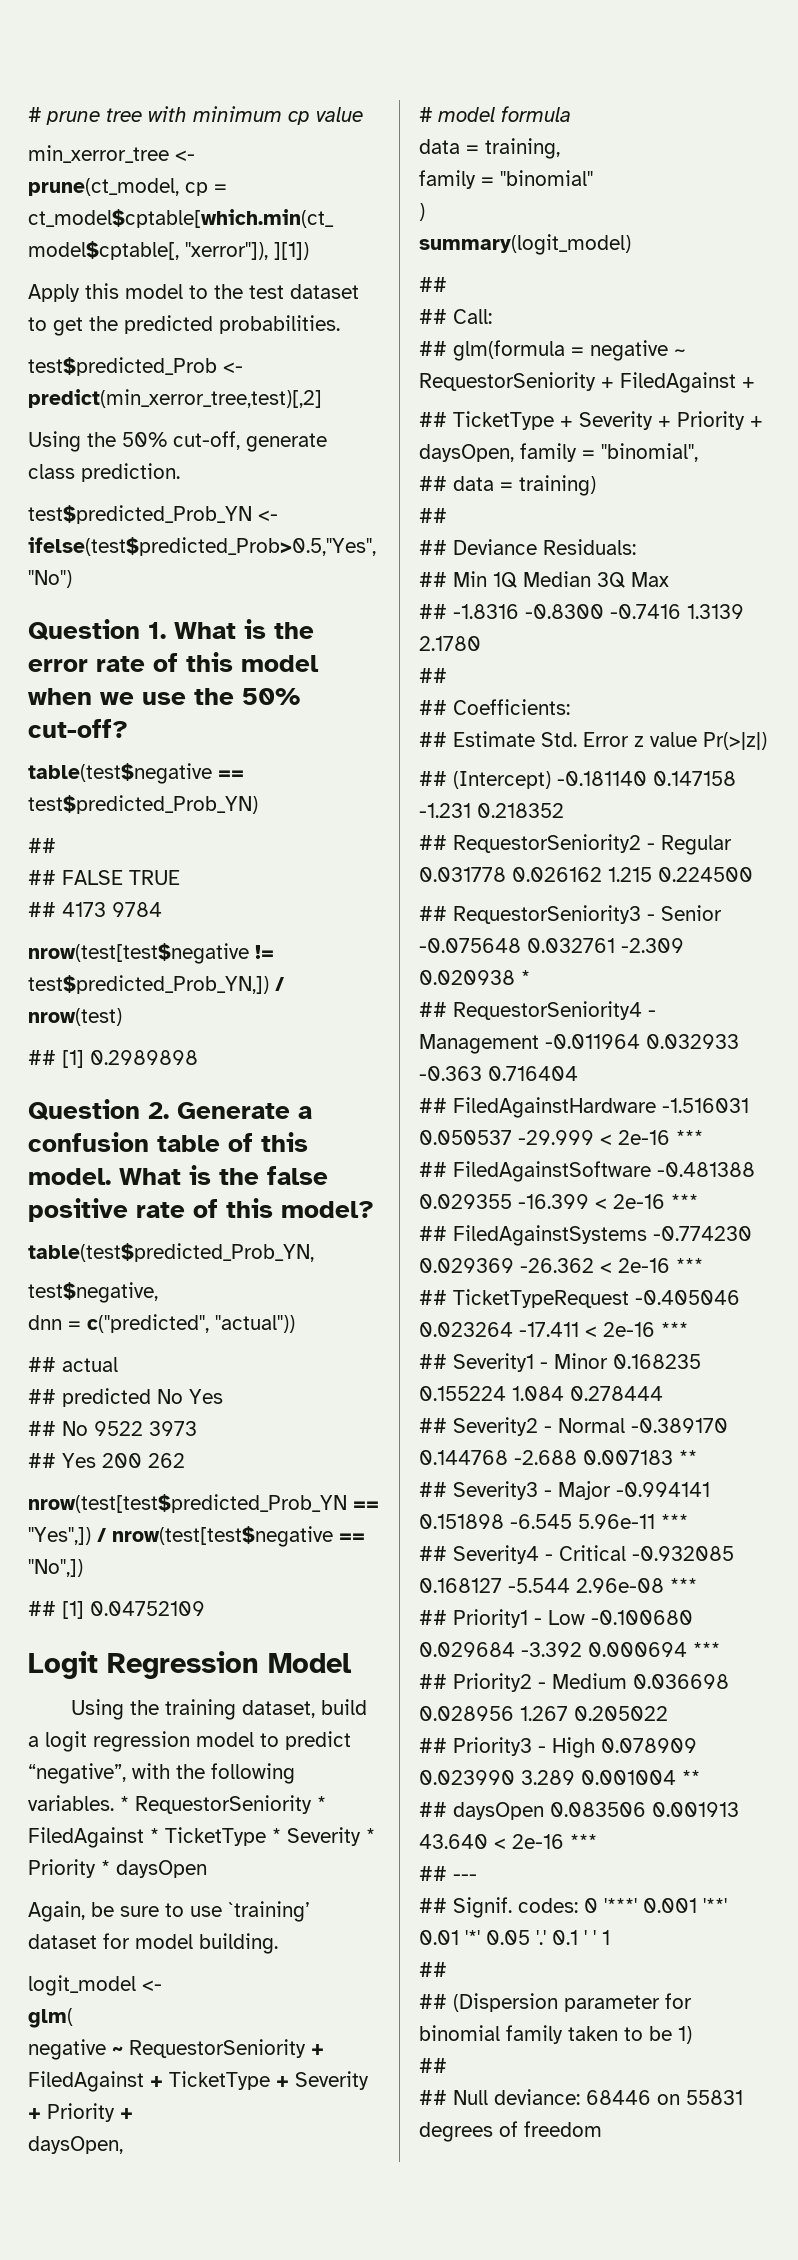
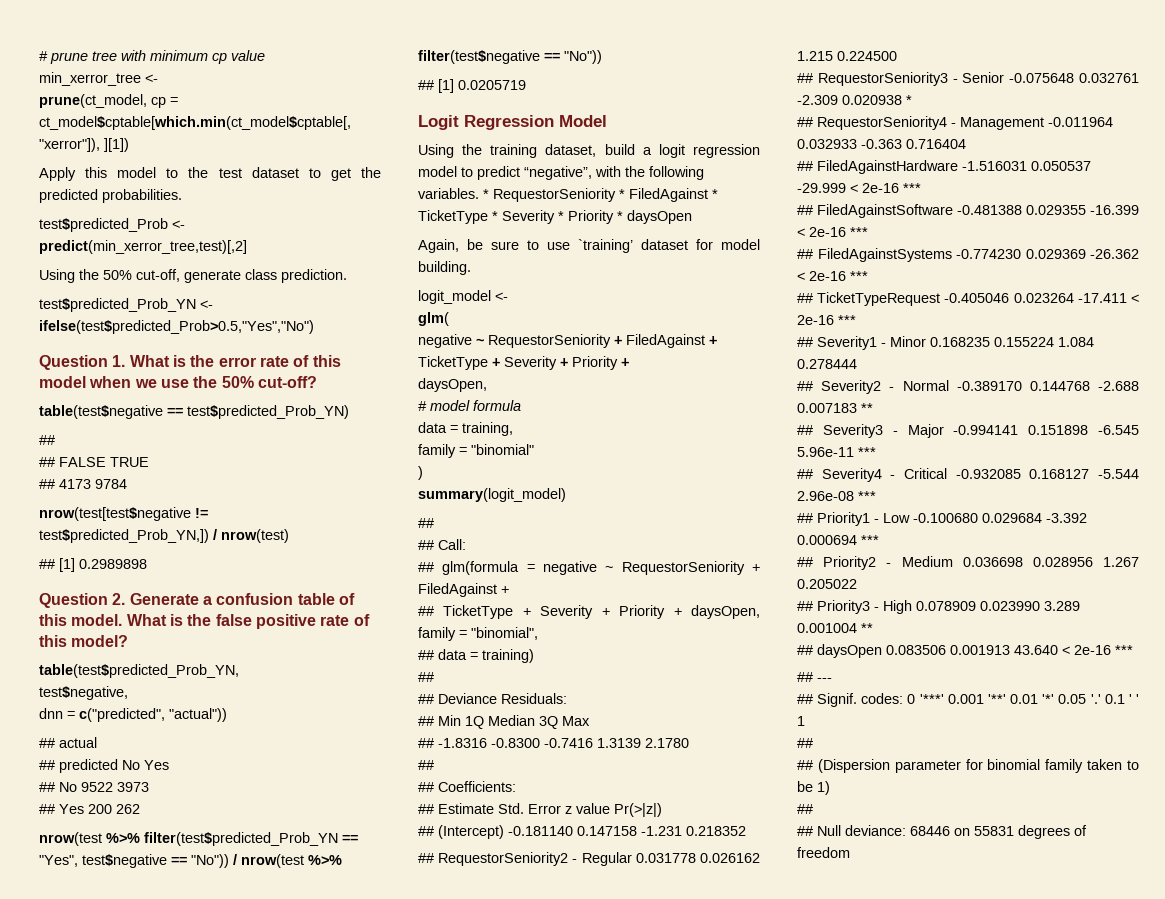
[28,1494,379,1513] [28,1526,365,1547] [28,1559,83,1577] [28,1601,205,1619] nrow(test[test$predicted_Prob_YN == "Yes",]) / nrow(test[test$negative == "No",]) // ## [1] 0.04752109 -> [39,832,358,846] [39,854,342,868] [418,50,602,64] [418,79,526,93] nrow(test %>% filter(test$predicted_Prob_YN == "Yes", test$negative == "No")) / nrow(test %>% filter(test$negative == "No")) // ## [1] 0.0205719

